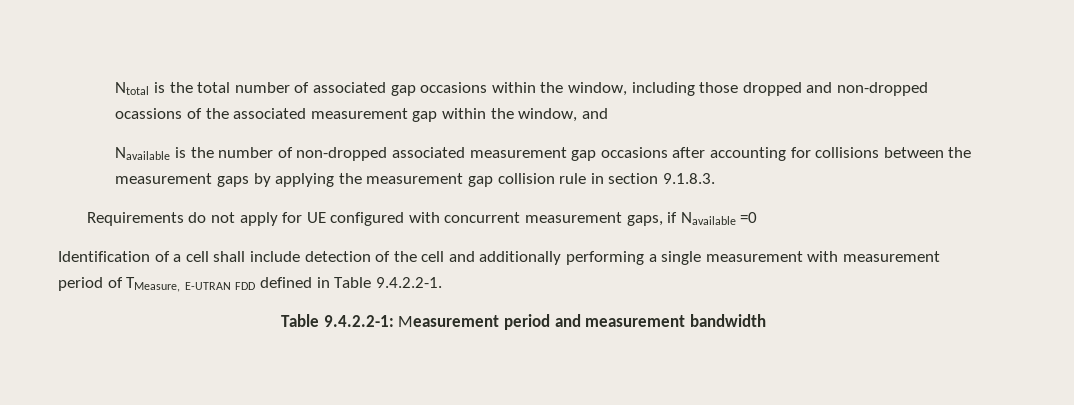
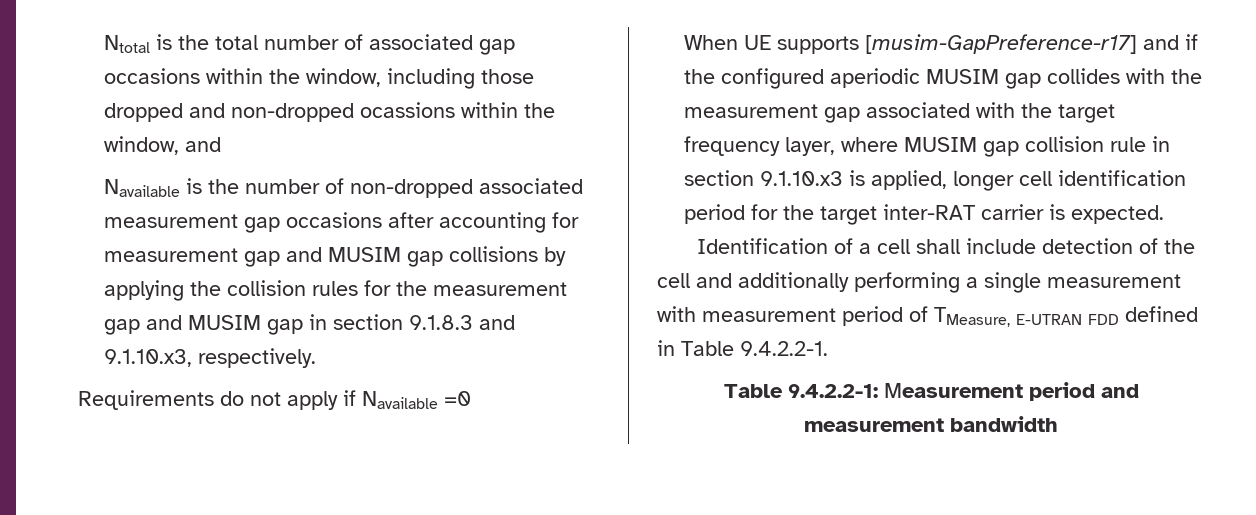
[187,108,438,122] of the associated measurement gap -> (456, 110) none
[815,147,972,158] [115,173,715,187] [86,212,758,226] collisions between the measurement gaps by applying the measurement gap collision rule in section 9.1.8.3. // Requirements do not apply for UE configured with concurrent measurement gaps, if Navailable =0 -> [104,246,567,267] [104,280,568,301] [104,314,516,335] [104,348,317,368] [77,390,471,410] [683,34,1198,54] [683,68,1202,89] [683,102,1115,123] [683,136,1170,157] [683,170,1186,191] [683,204,1164,225] measurement gap and MUSIM gap collisions by applying the collision rules for the measurement gap and MUSIM gap in section 9.1.8.3 and 9.1.10.x3, respectively. // Requirements do not apply if Navailable =0 // When UE supports [musim-GapPreference-r17] and if the configured aperiodic MUSIM gap collides with the measurement gap associated with the target frequency layer, where MUSIM gap collision rule in section 9.1.10.x3 is applied, longer cell identification period for the target inter-RAT carrier is expected.

